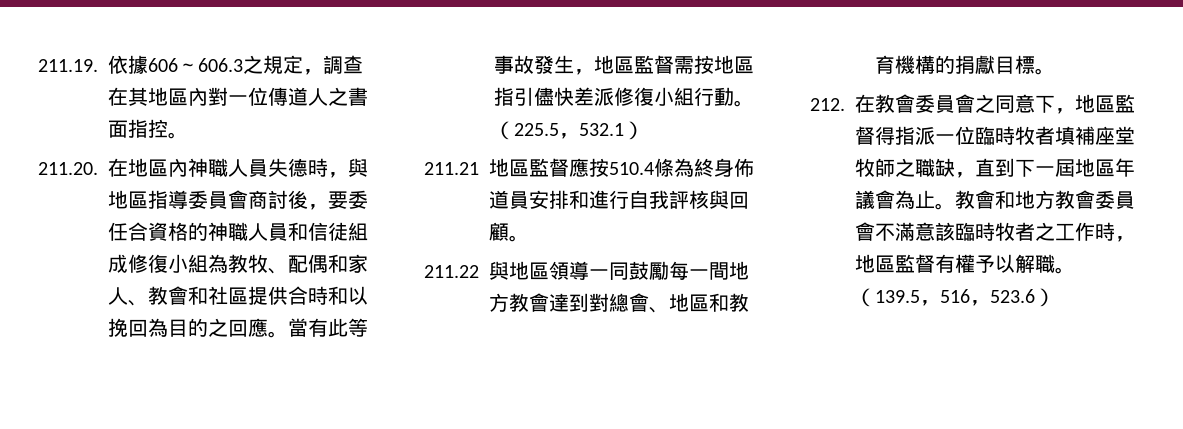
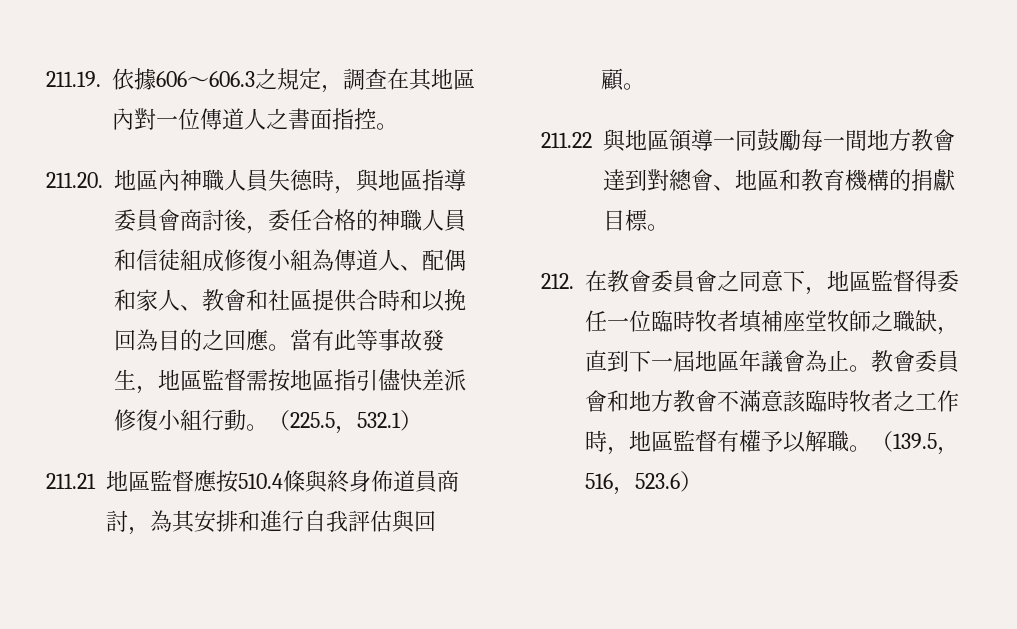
[108,158,128,177] 在 -> (103, 180) none
[328,190,368,209] [108,222,168,241] 要委任合資 -> [268,209,334,232] 委任合
[228,254,268,273] 教牧 -> [334,249,400,271] 傳道人
[674,158,694,177] 為 -> [305,470,328,493] 與
(529, 200) none -> [437,470,459,492] [106,510,195,535] 商討，為其
[689,190,709,209] 核 -> [370,510,392,532] 估
[895,126,935,145] 指派 -> [937,270,959,293] [585,310,607,332] 委任
(995, 199) none -> [915,350,959,373] [585,390,607,412] 委員會
[1095,190,1135,209] [855,222,875,241] 委員會 -> (717, 401) none

